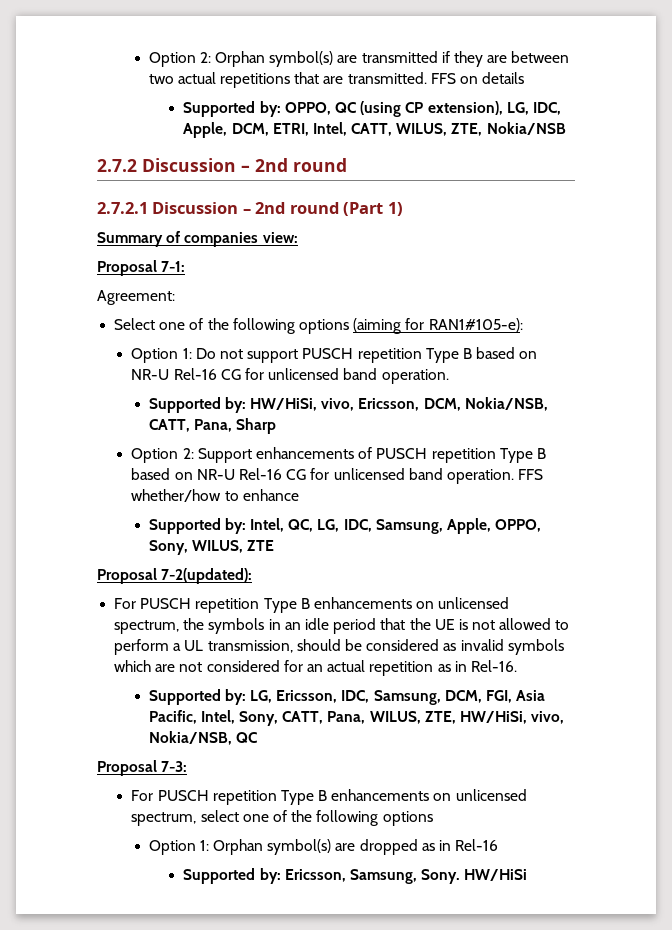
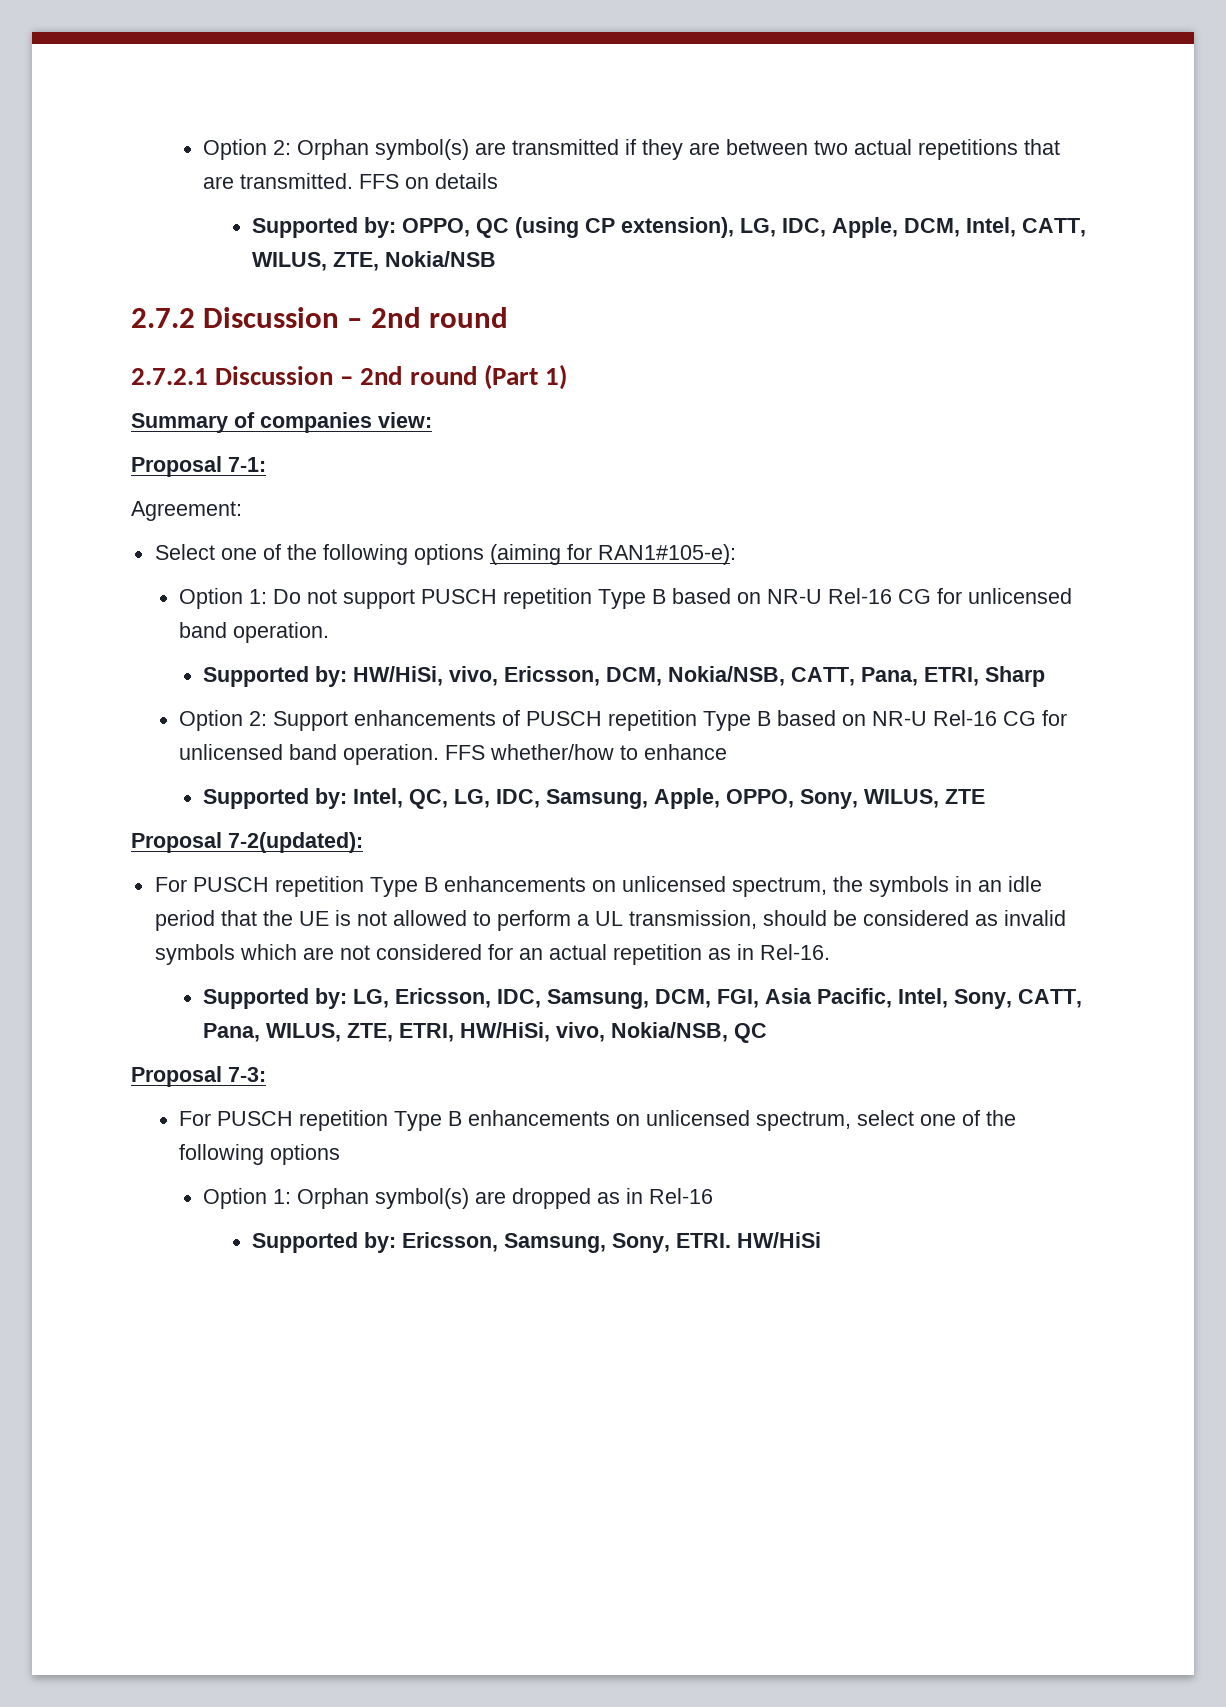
[272,123,309,136] ETRI, -> (960, 227) none
(232, 425) none -> [924,667,980,686] ETRI,
(456, 717) none -> [399,1023,455,1042] ETRI,
[421,869,461,884] Sony. -> [611,1233,731,1253] Sony, ETRI.

